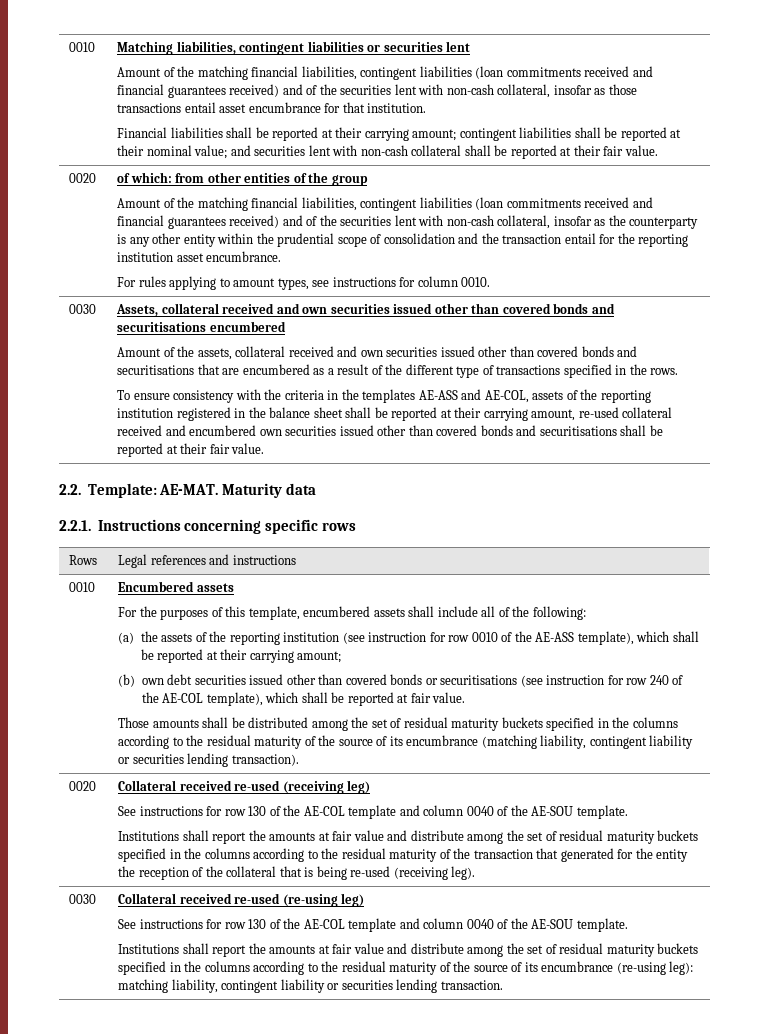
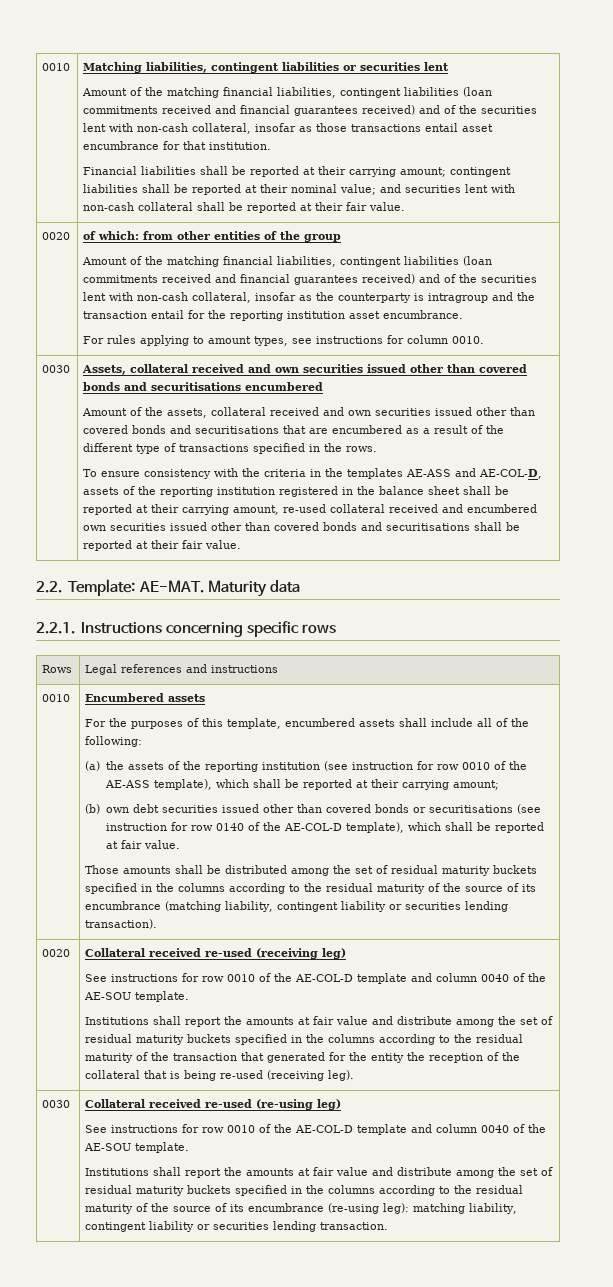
[129,233,455,247] any other entity within the prudential scope of consolidation -> [428,293,489,303] intragroup
[484,390,529,403] AE-COL, -> [479,469,543,479] AE-COL-D,
[649,675,684,685] [141,692,204,703] 240 of the AE-COL -> [215,822,342,831] 0140 of the AE-COL-D
[248,805,345,816] 130 of the AE-COL -> [227,973,354,982] 0010 of the AE-COL-D
[248,918,345,929] 130 of the AE-COL -> [227,1124,354,1133] 0010 of the AE-COL-D

